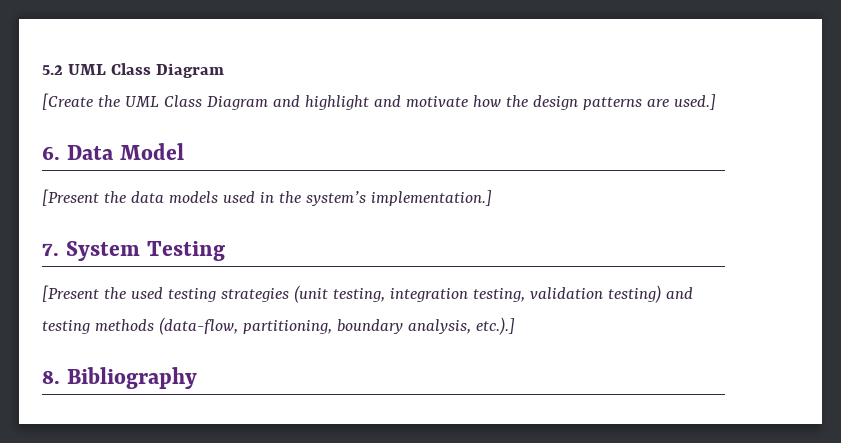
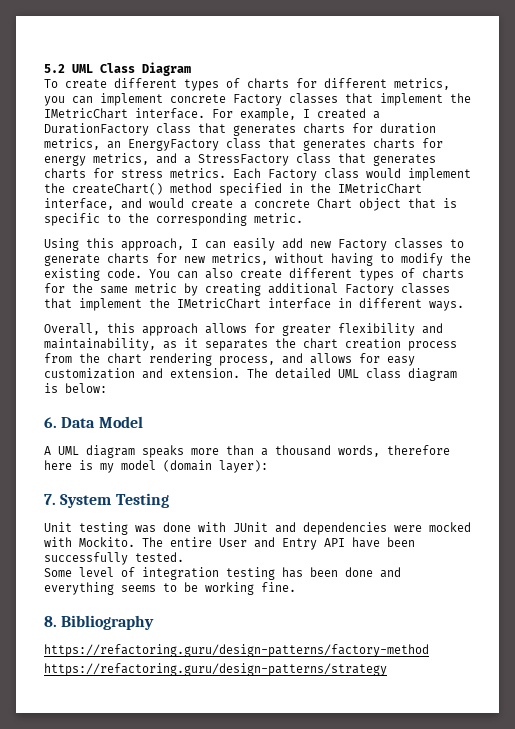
[42,93,716,110] [42,143,184,160] [42,189,492,206] [42,241,225,261] [42,285,693,303] [42,317,515,335] [Create the UML Class Diagram and highlight and motivate how the design patterns are used.] // 6. Data Model // [Present the data models used in the system’s implementation.] // 7. System Testing // [Present the used testing strategies (unit testing, integration testing, validation testing) and testing methods (data-flow, partitioning, boundary analysis, etc.).] -> [44,78,450,91] [44,93,471,106] [44,108,380,121] [44,123,436,136] [44,138,443,151] [44,153,436,166] [44,168,471,181] [44,183,422,196] [44,198,457,211] [44,213,303,226] [44,238,464,251] [44,253,471,266] [44,268,464,281] [44,283,450,296] [44,298,464,311] [44,323,443,336] [44,338,457,351] [44,353,415,366] [44,368,457,381] [44,383,107,393] [44,416,143,428] [44,445,450,458] [44,460,268,473] [44,493,169,508] [44,522,471,535] [44,537,415,550] [44,552,184,565] [44,567,401,580] [44,582,296,595] To create different types of charts for different metrics, you can implement concrete Factory classes that implement the IMetricChart interface. For example, I created a DurationFactory class that generates charts for duration metrics, an EnergyFactory class that generates charts for energy metrics, and a StressFactory class that generates charts for stress metrics. Each Factory class would implement the createChart() method specified in the IMetricChart interface, and would create a concrete Chart object that is specific to the corresponding metric. // Using this approach, I can easily add new Factory classes to generate charts for new metrics, without having to modify the existing code. You can also create different types of charts for the same metric by creating additional Factory classes that implement the IMetricChart interface in different ways. // Overall, this approach allows for greater flexibility and maintainability, as it separates the chart creation process from the chart rendering process, and allows for easy customization and extension. The detailed UML class diagram is below: // 6. Data Model // A UML diagram speaks more than a thousand words, therefore here is my model (domain layer): // 7. System Testing // Unit testing was done with JUnit and dependencies were mocked with Mockito. The entire User and Entry API have been successfully tested. // Some level of integration testing has been done and everything seems to be working fine.
(197, 378) none -> [44,644,429,657] [44,663,387,676] // https://refactoring.guru/design-patterns/factory-method // https://refactoring.guru/design-patterns/strategy

